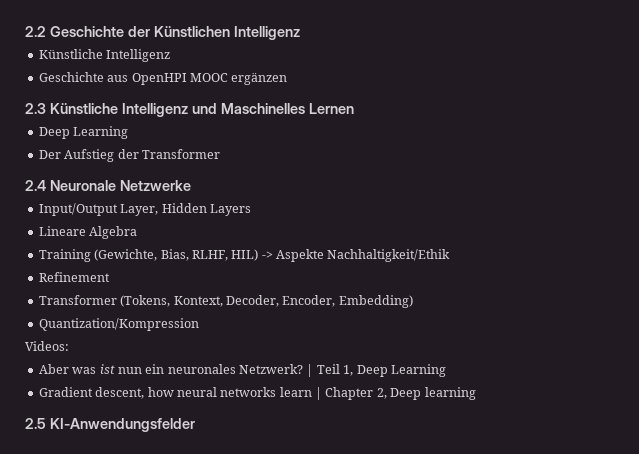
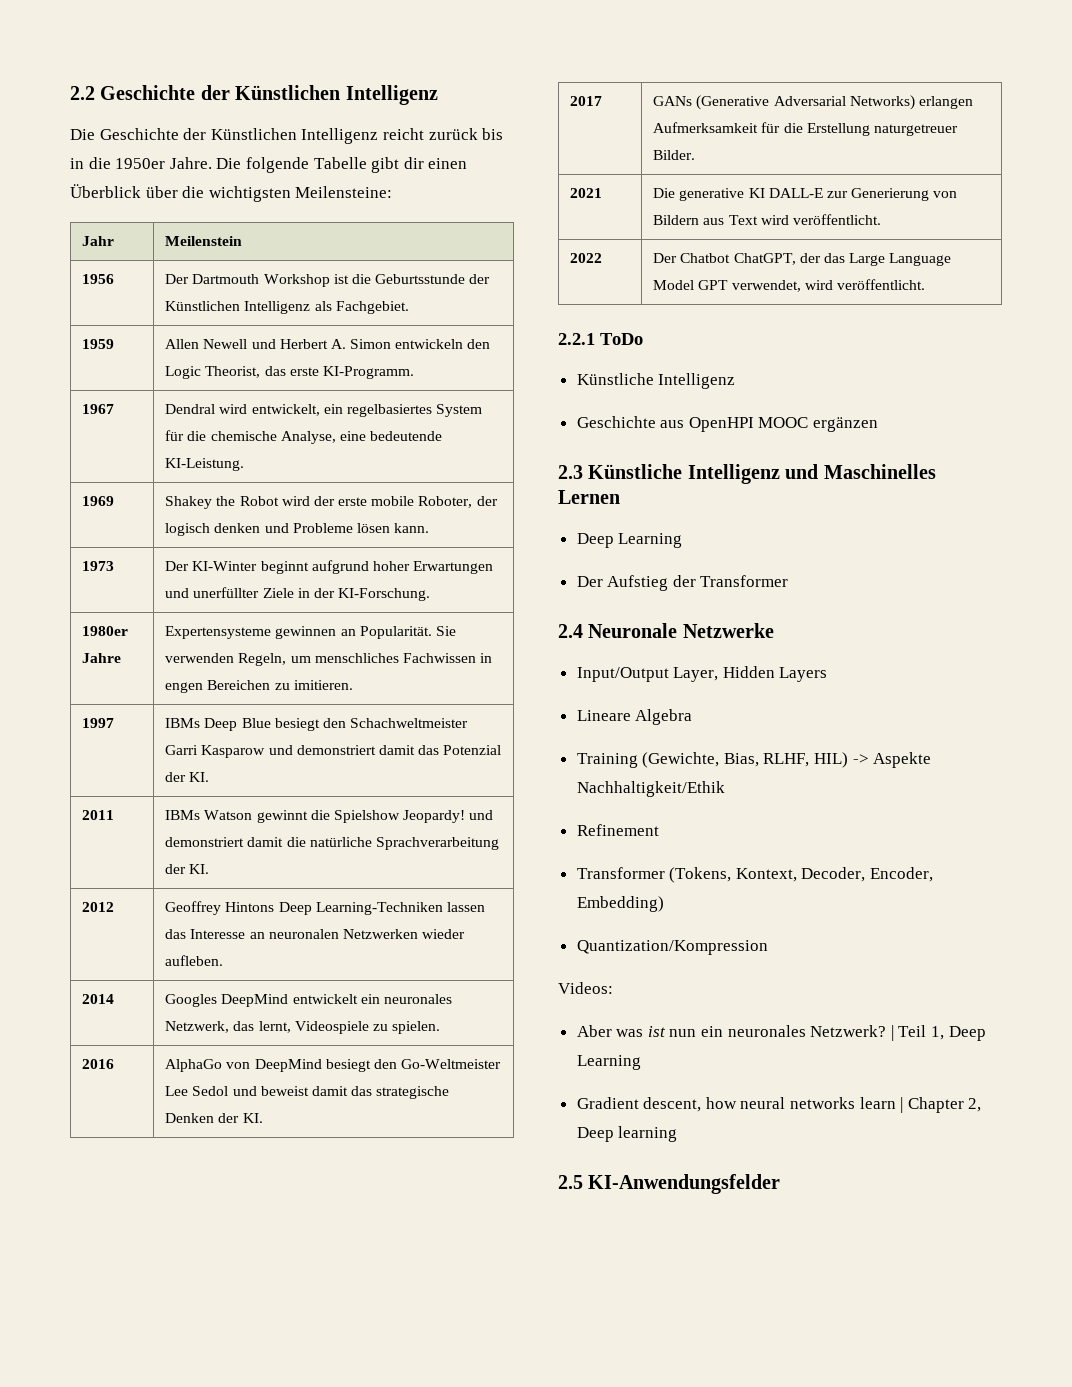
(300, 33) none -> [70,128,504,144] [70,157,468,173] [70,184,393,202] [82,236,115,246] [165,236,243,246] [82,274,115,284] [165,274,491,287] [165,301,409,314] [82,339,115,349] [165,339,491,349] [165,366,414,379] [82,404,115,414] [165,404,483,417] [165,430,443,444] [165,458,245,471] [82,496,115,506] [165,496,498,509] [165,523,430,536] [82,561,115,571] [165,560,494,574] [165,587,431,601] [82,626,129,636] [82,653,122,663] [165,626,456,639] [165,653,493,666] [165,680,353,693] [82,718,115,728] [165,718,469,731] [165,745,502,758] [165,772,210,782] [82,810,115,820] [165,810,494,823] [165,837,499,850] [165,864,210,874] [82,902,115,912] [165,901,485,915] [165,929,466,939] [165,955,224,966] [82,994,115,1004] [165,994,452,1007] [165,1021,441,1034] [82,1059,115,1069] [165,1059,502,1072] [165,1086,450,1099] [165,1113,263,1123] [570,96,603,106] [653,95,973,110] [653,122,958,136] [653,150,696,160] [570,188,603,198] [653,188,958,201] [653,214,881,225] [570,253,603,263] [653,253,952,266] [653,279,925,292] [558,333,643,345] // Die Geschichte der Künstlichen Intelligenz reicht zurück bis in die 1950er Jahre. Die folgende Tabelle gibt dir einen Überblick über die wichtigsten Meilensteine: // Jahr | Meilenstein // 1956 | Der Dartmouth Workshop ist die Geburtsstunde der Künstlichen Intelligenz als Fachgebiet. // 1959 | Allen Newell und Herbert A. Simon entwickeln den Logic Theorist, das erste KI-Programm. // 1967 | Dendral wird entwickelt, ein regelbasiertes System für die chemische Analyse, eine bedeutende KI-Leistung. // 1969 | Shakey the Robot wird der erste mobile Roboter, der logisch denken und Probleme lösen kann. // 1973 | Der KI-Winter beginnt aufgrund hoher Erwartungen und unerfüllter Ziele in der KI-Forschung. // 1980er Jahre | Expertensysteme gewinnen an Popularität. Sie verwenden Regeln, um menschliches Fachwissen in engen Bereichen zu imitieren. // 1997 | IBMs Deep Blue besiegt den Schachweltmeister Garri Kasparow und demonstriert damit das Potenzial der KI. // 2011 | IBMs Watson gewinnt die Spielshow Jeopardy! und demonstriert damit die natürliche Sprachverarbeitung der KI. // 2012 | Geoffrey Hintons Deep Learning-Techniken lassen das Interesse an neuronalen Netzwerken wieder aufleben. // 2014 | Googles DeepMind entwickelt ein neuronales Netzwerk, das lernt, Videospiele zu spielen. // 2016 | AlphaGo von DeepMind besiegt den Go-Weltmeister Lee Sedol und beweist damit das strategische Denken der KI. // 2017 | GANs (Generative Adversarial Networks) erlangen Aufmerksamkeit für die Erstellung naturgetreuer Bilder. // 2021 | Die generative KI DALL-E zur Generierung von Bildern aus Text wird veröffentlicht. // 2022 | Der Chatbot ChatGPT, der das Large Language Model GPT verwendet, wird veröffentlicht. // 2.2.1 ToDo

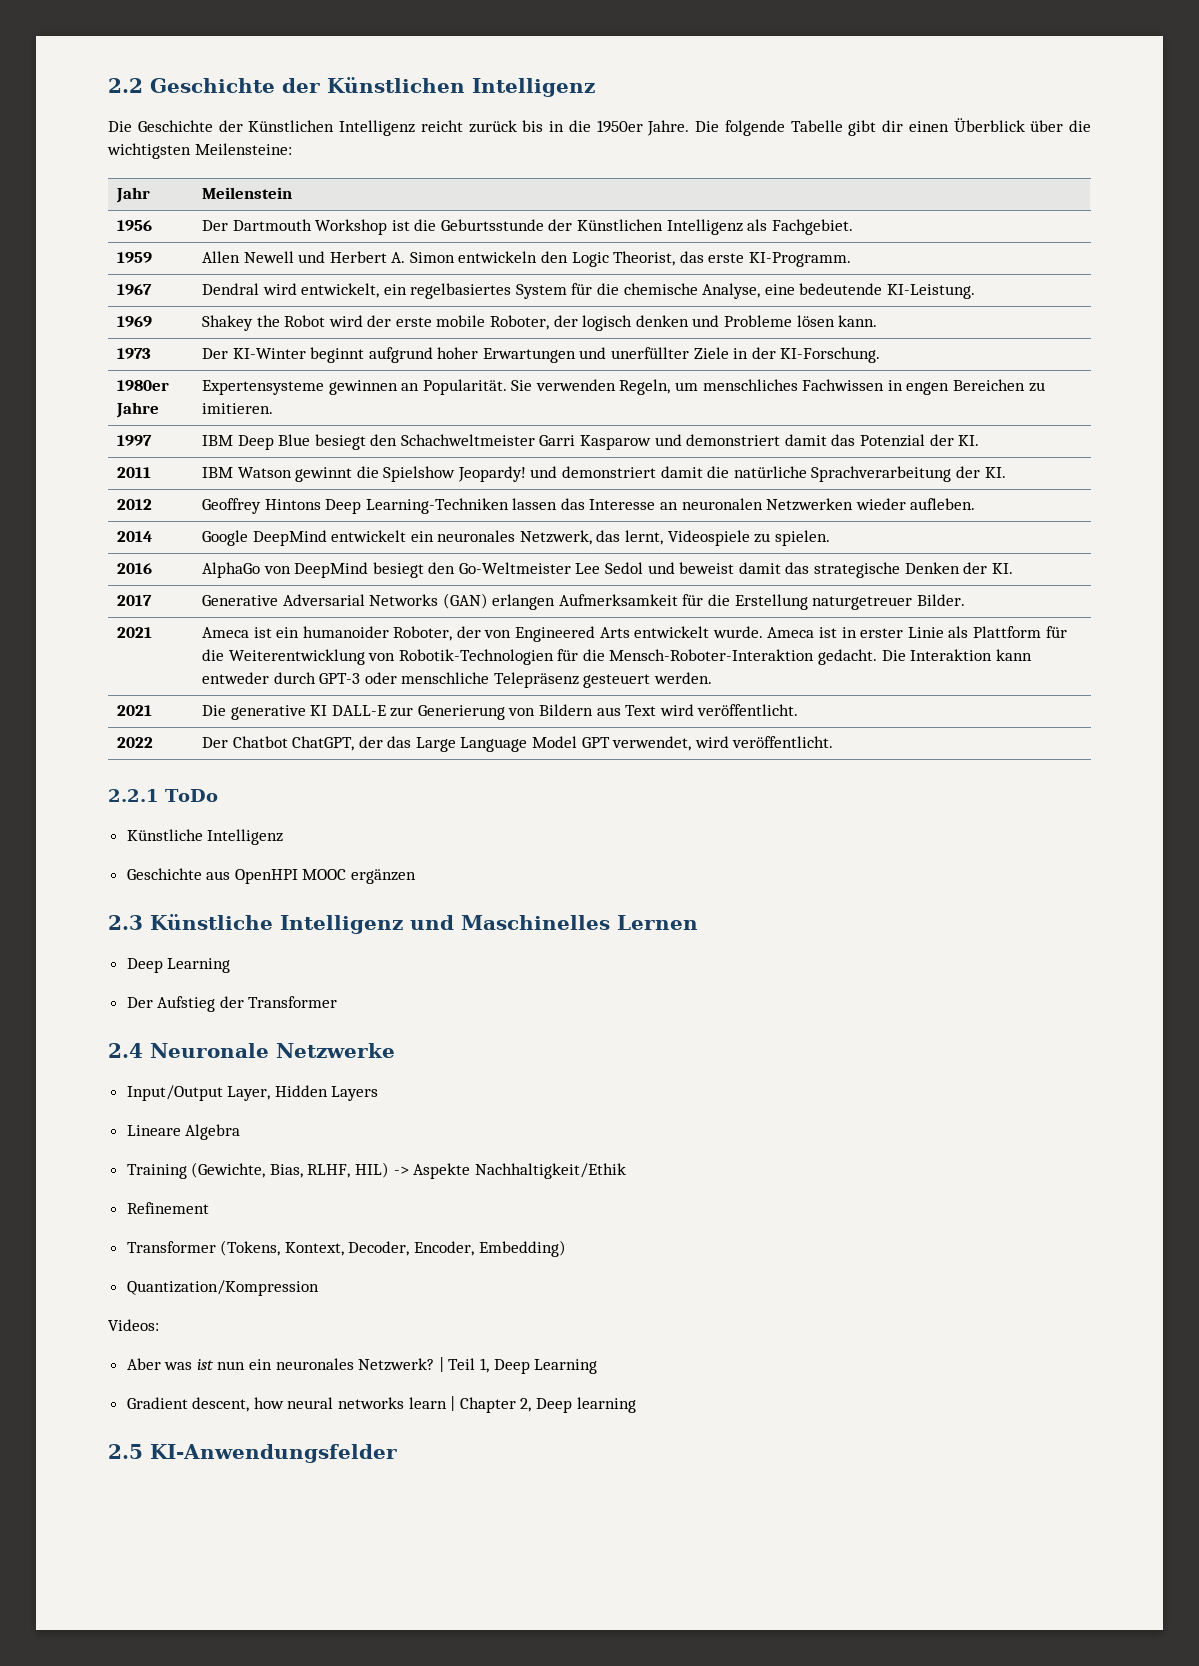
[165,718,201,728] IBMs -> [201,435,233,446] IBM
[165,810,201,820] IBMs -> [201,467,233,478] IBM
[165,994,218,1007] Googles -> [201,530,248,546] Google
[653,95,915,110] GANs (Generative Adversarial Networks) -> [201,593,488,609] Generative Adversarial Networks (GAN)
(696, 155) none -> [116,627,152,638] [201,626,1067,642] [201,649,1032,665] [201,672,713,688] // 2021 | Ameca ist ein humanoider Roboter, der von Engineered Arts entwickelt wurde. Ameca ist in erster Linie als Plattform für die Weiterentwicklung von Robotik-Technologien für die Mensch-Roboter-Interaktion gedacht. Die Interaktion kann entweder durch GPT-3 oder menschliche Telepräsenz gesteuert werden.

